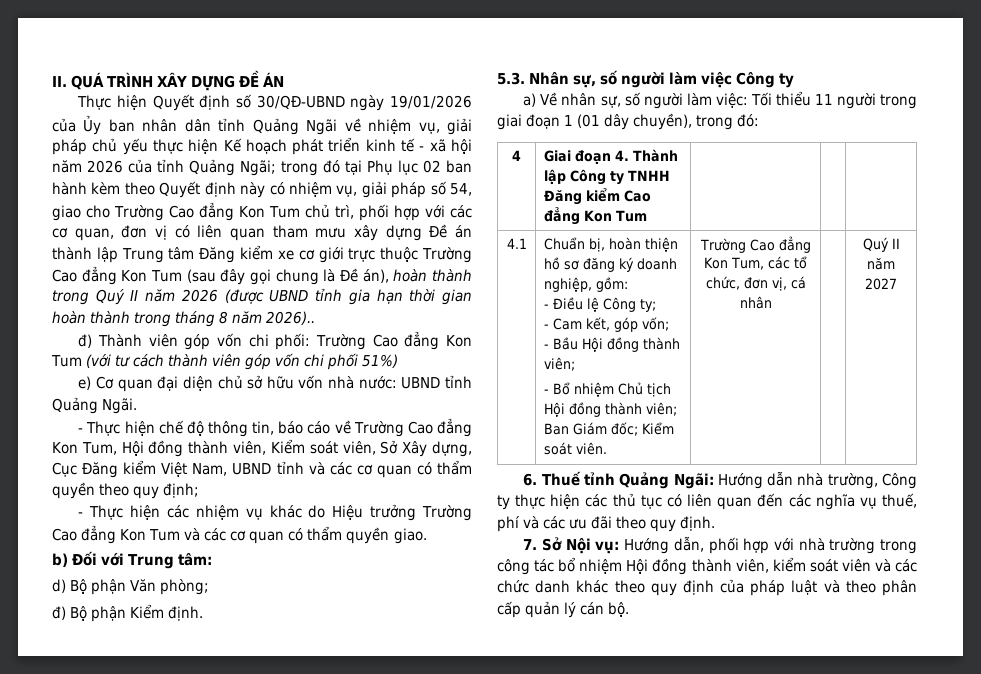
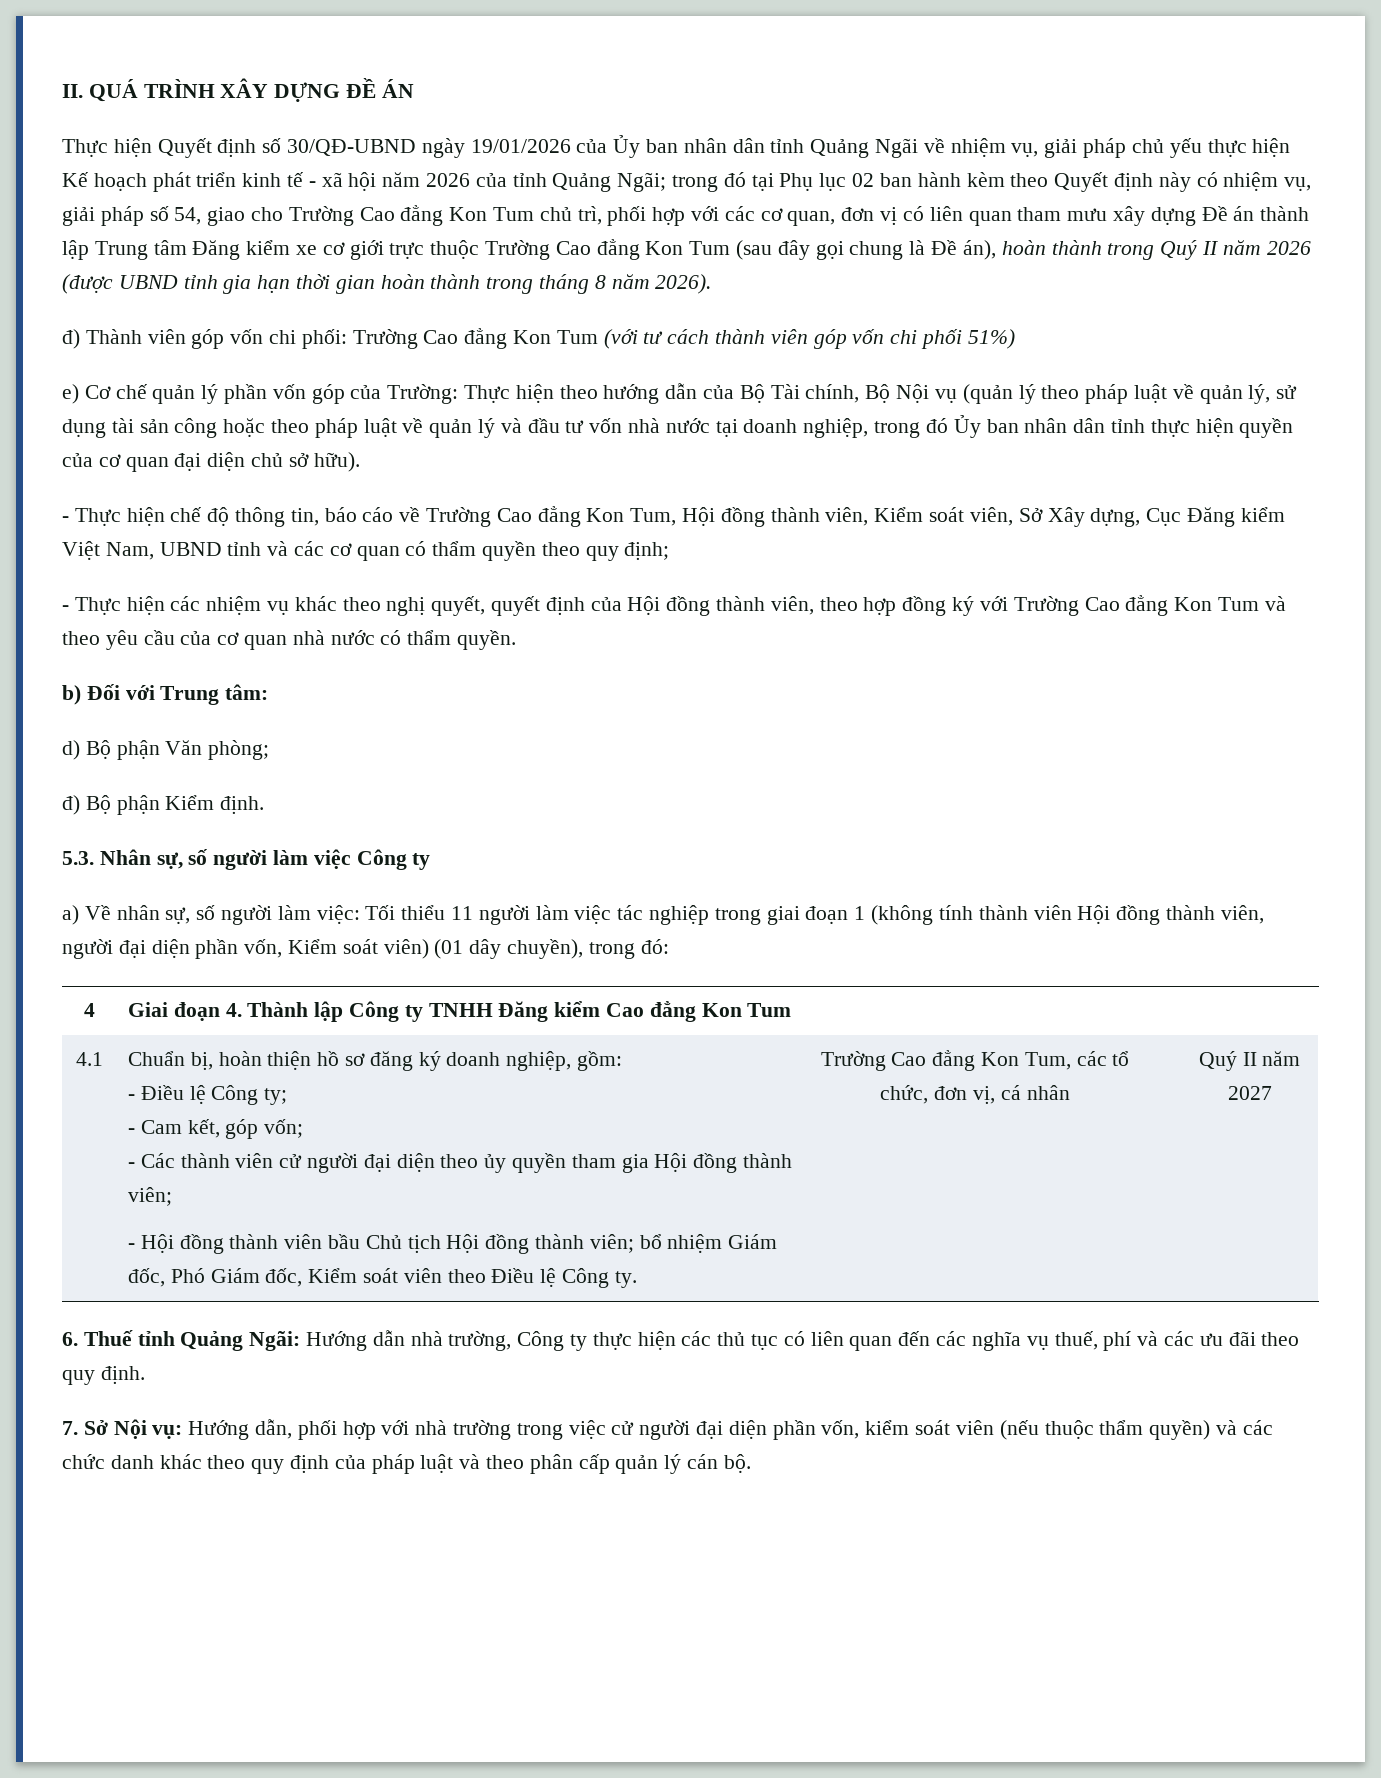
[266,311,316,325] 2026).. -> [655,274,712,294] 2026).
(114, 382) none -> [115,383,1298,404] [62,415,1294,438] [62,453,121,467] chế quản lý phần vốn góp của Trường: Thực hiện theo hướng dẫn của Bộ Tài chính, Bộ Nội vụ (quản lý theo pháp luật về quản lý, sử dụng tài sản công hoặc theo pháp luật về quản lý và đầu tư vốn nhà nước tại doanh nghiệp, trong đó Ủy ban nhân dân tỉnh thực hiện quyền của cơ
[266,375,473,389] [52,397,138,414] hữu vốn nhà nước: UBND tỉnh Quảng Ngãi. -> [313,452,360,472] hữu).
[308,504,417,521] do Hiệu trưởng -> [342,596,1008,616] theo nghị quyết, quyết định của Hội đồng thành viên, theo hợp đồng ký với
[204,526,427,544] các cơ quan có thẩm quyền giao. -> [62,630,517,650] theo yêu cầu của cơ quan nhà nước có thẩm quyền.
[880,94,918,109] [497,114,574,130] trong giai đoạn 1 -> [535,905,1264,925] [62,939,429,959] làm việc tác nghiệp trong giai đoạn 1 (không tính thành viên Hội đồng thành viên, người đại diện phần vốn, Kiểm soát viên)
[552,337,578,350] Bầu -> [140,1153,649,1173] Các thành viên cử người đại diện theo ủy quyền tham gia
[552,382,614,397] Bổ nhiệm -> [140,1234,361,1254] Hội đồng thành viên bầu
[543,422,674,436] [543,442,607,455] Ban Giám đốc; Kiểm soát viên. -> [639,1234,778,1253] [127,1268,637,1288] bổ nhiệm Giám đốc, Phó Giám đốc, Kiểm soát viên theo Điều lệ Công ty.
[497,557,871,575] công tác bổ nhiệm Hội đồng thành viên, kiểm soát viên -> [568,1420,1211,1440] việc cử người đại diện phần vốn, kiểm soát viên (nếu thuộc thẩm quyền)

